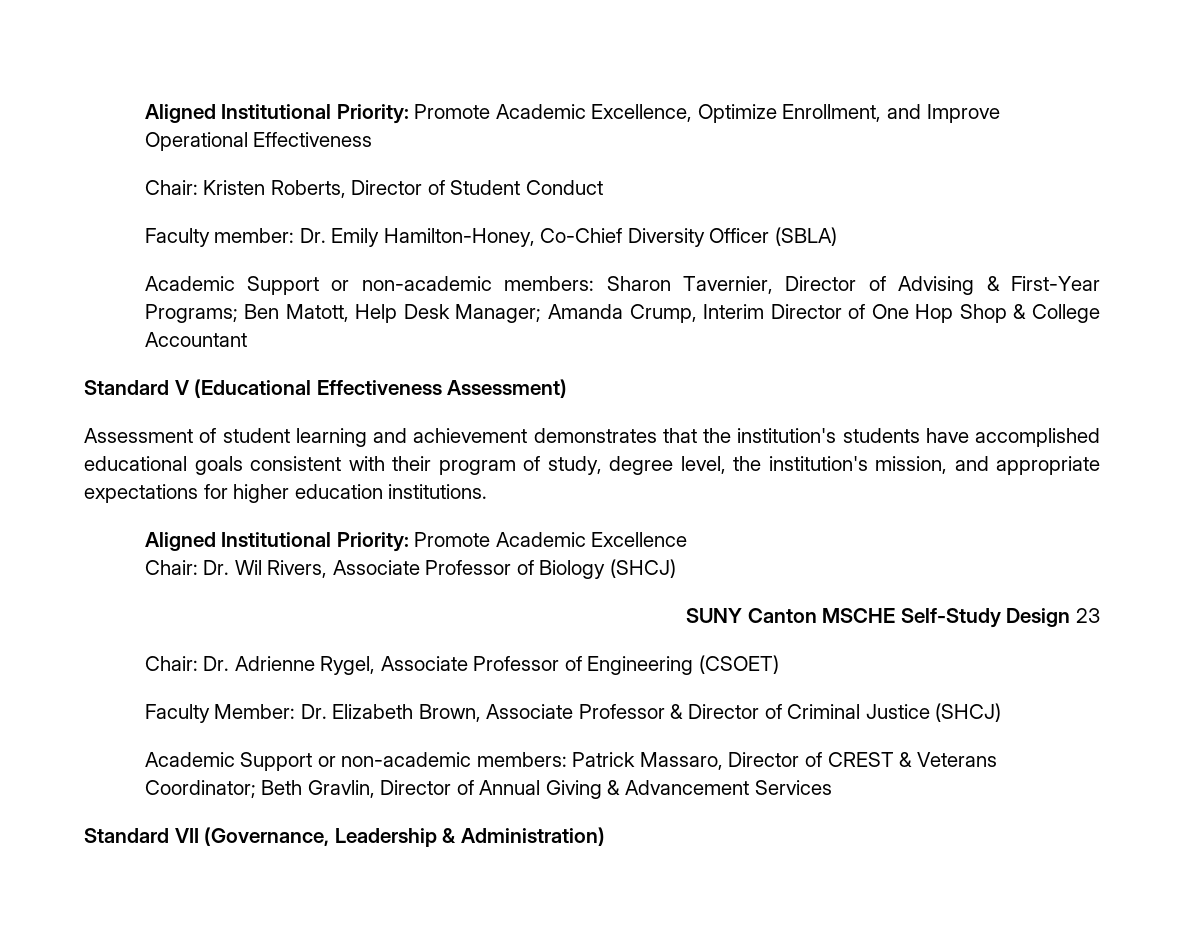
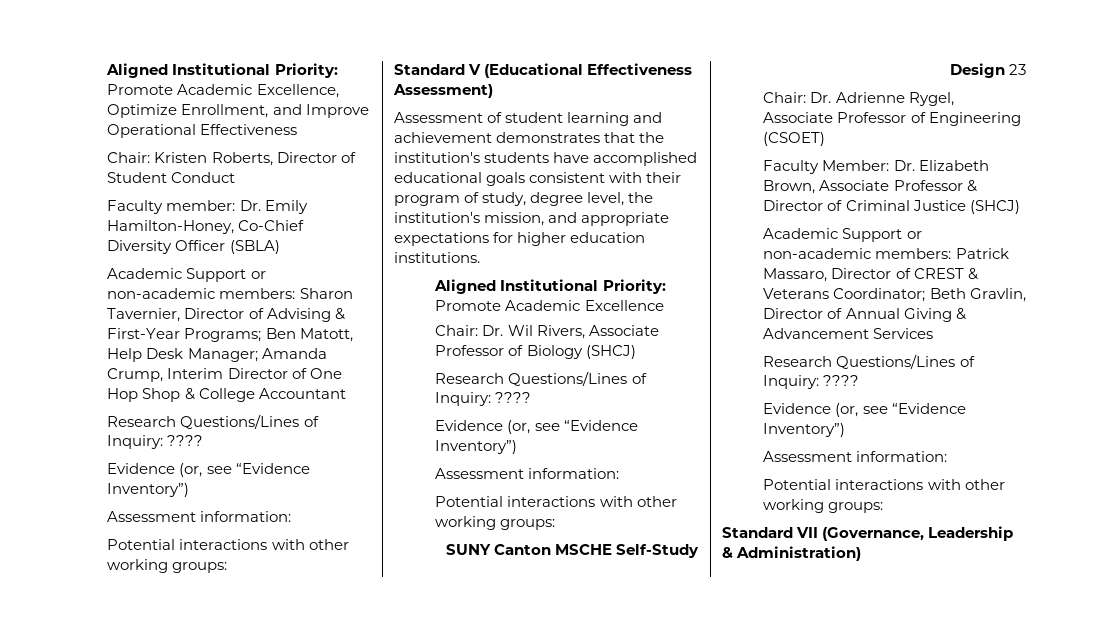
(247, 339) none -> [107,414,319,429] [107,435,204,449] [107,463,310,477] [107,483,190,497] [107,511,292,522] [107,539,349,550] [107,559,228,573] // Research Questions/Lines of Inquiry: ???? // Evidence (or, see “Evidence Inventory”) // Assessment information: // Potential interactions with other working groups:
(676, 568) none -> [435,371,647,386] [435,392,532,406] [435,420,638,434] [435,440,518,454] [435,468,620,479] [435,496,677,507] [435,516,556,530] // Research Questions/Lines of Inquiry: ???? // Evidence (or, see “Evidence Inventory”) // Assessment information: // Potential interactions with other working groups:
(832, 787) none -> [763,354,975,369] [763,375,860,389] [763,403,966,417] [763,423,846,437] [763,451,948,462] [763,479,1005,490] [763,499,884,513] // Research Questions/Lines of Inquiry: ???? // Evidence (or, see “Evidence Inventory”) // Assessment information: // Potential interactions with other working groups:

